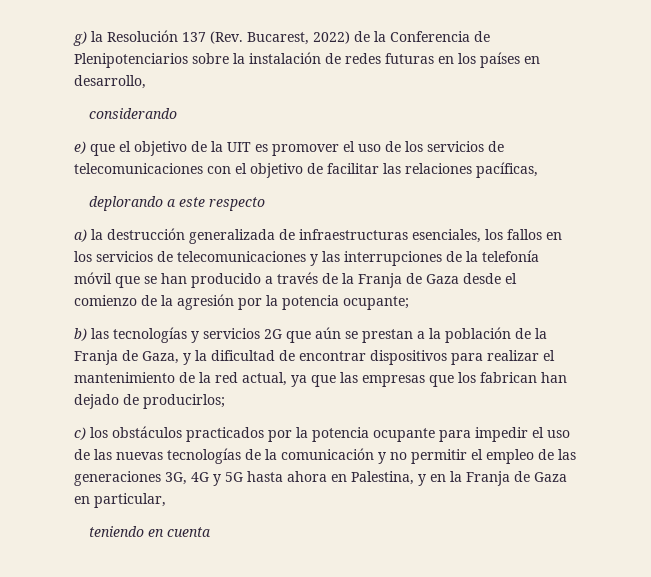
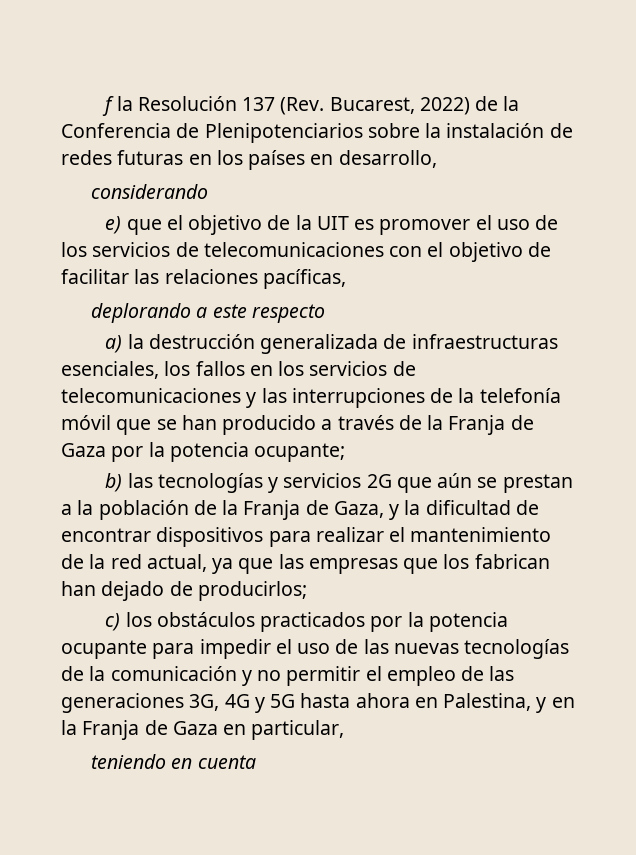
[73,31,87,46] g) -> [102,96,115,116] f
[463,273,517,284] [74,294,234,310] desde el comienzo de la agresión -> (106, 450) none

